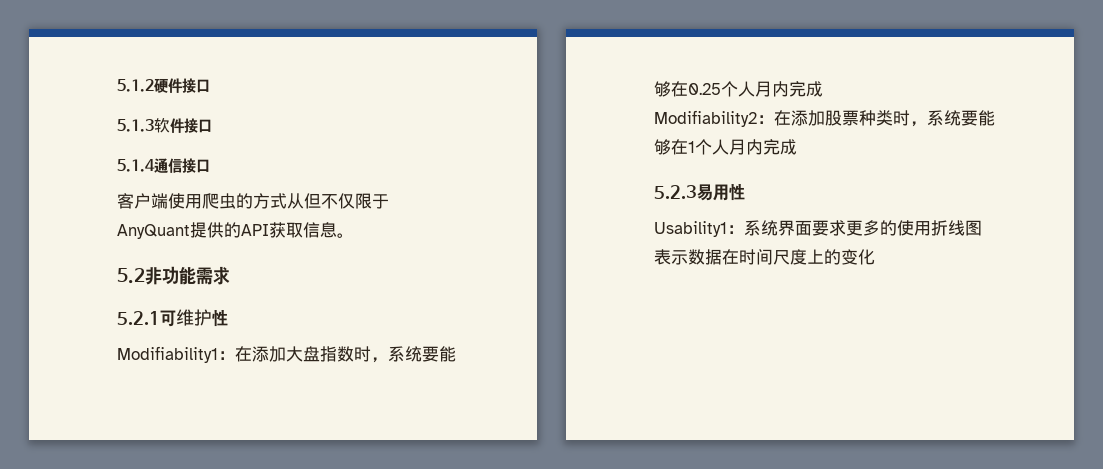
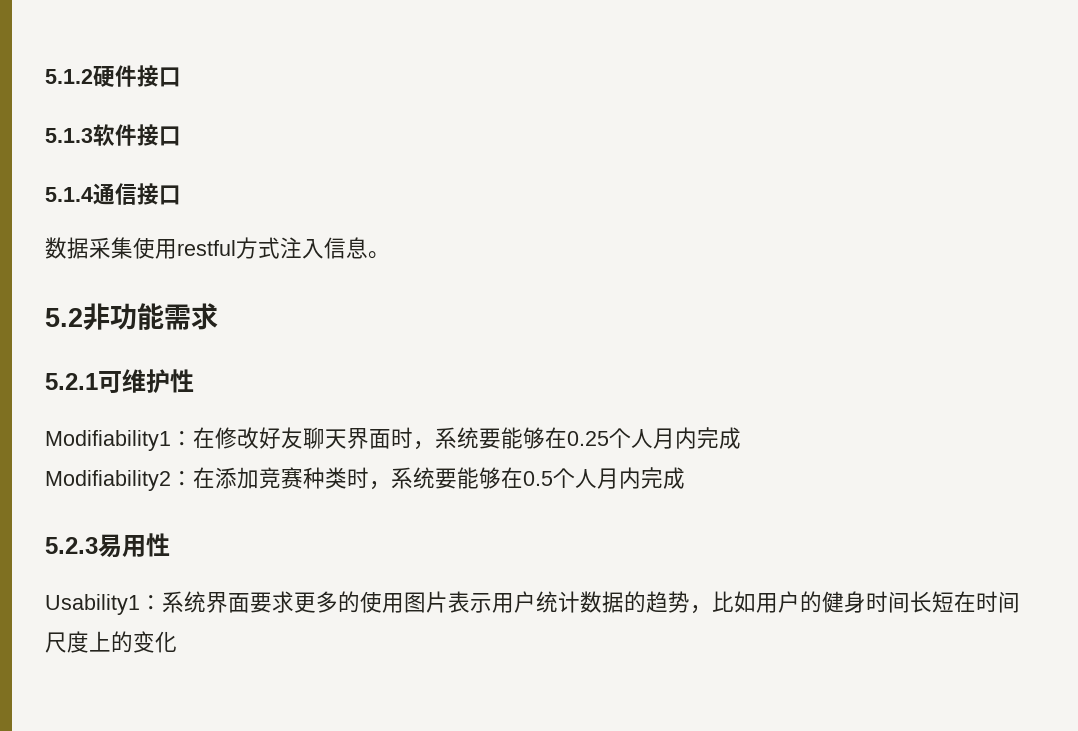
[117,193,389,209] [117,222,303,239] 客户端使用爬虫的方式从但不仅限于AnyQuant提供的API获取 -> [45,237,324,259] 数据采集使用restful方式注入
[252,346,354,362] 添加大盘指数 -> [215,427,391,449] 修改好友聊天界面
[825,110,859,126] 股票 -> [259,467,303,489] 竞赛
[688,141,695,153] 1 -> [523,471,553,486] 0.5
[931,220,982,236] [654,249,722,265] 折线图表示数据 -> [404,591,954,614] 图片表示用户统计数据的趋势，比如用户的健身时间长短

